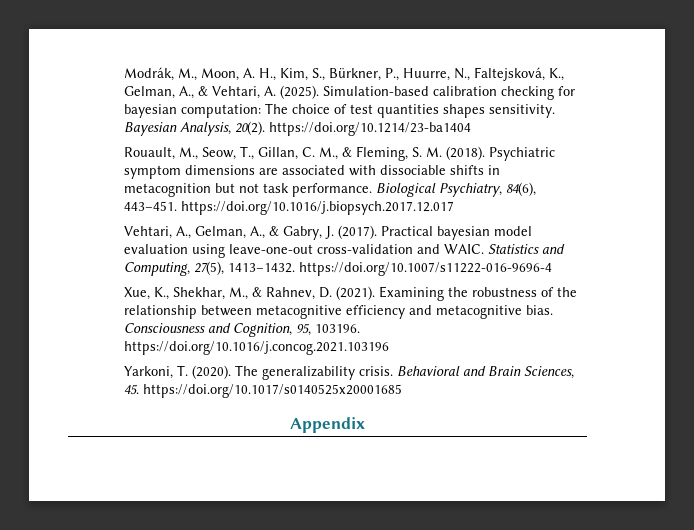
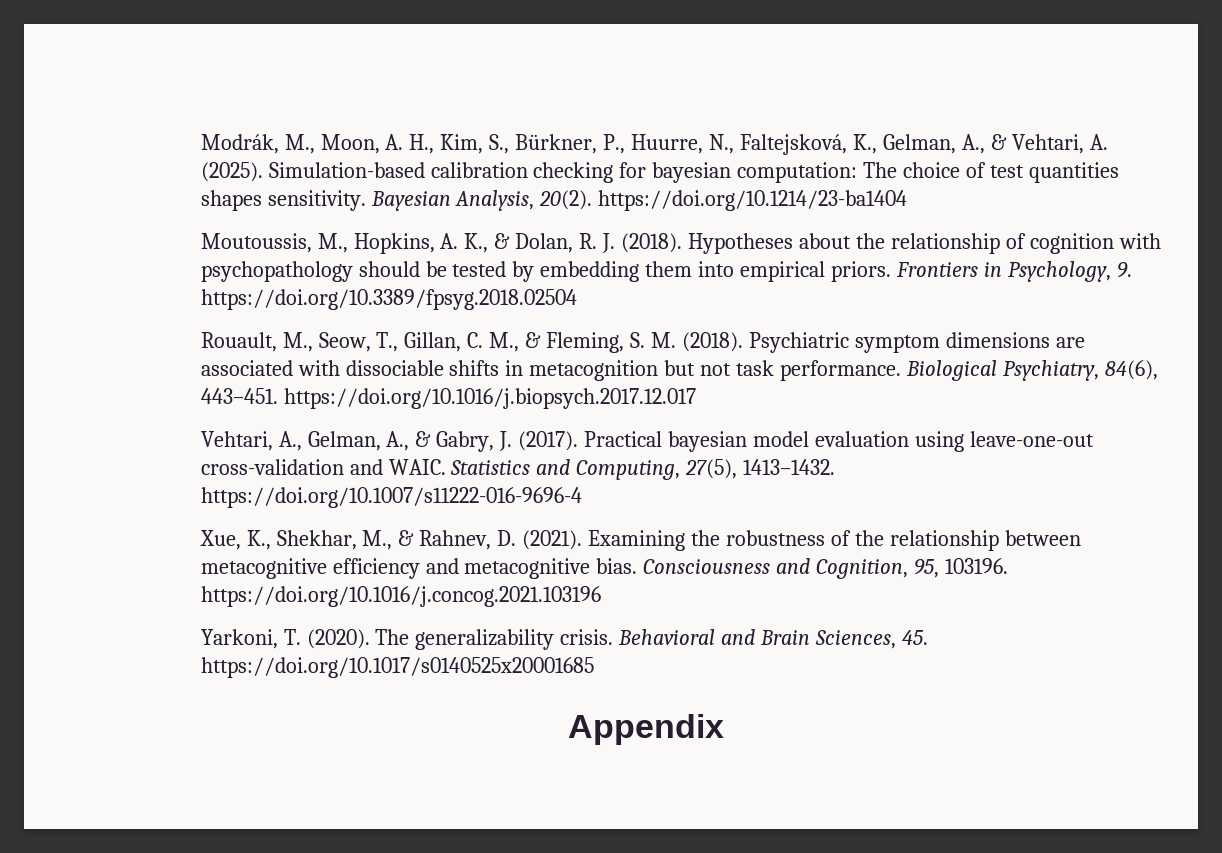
(471, 129) none -> [200,233,1161,254] [200,261,1132,282] [200,289,577,310] // Moutoussis, M., Hopkins, A. K., & Dolan, R. J. (2018). Hypotheses about the relationship of cognition with psychopathology should be tested by embedding them into empirical priors. Frontiers in Psychology, 9. https://doi.org/10.3389/fpsyg.2018.02504

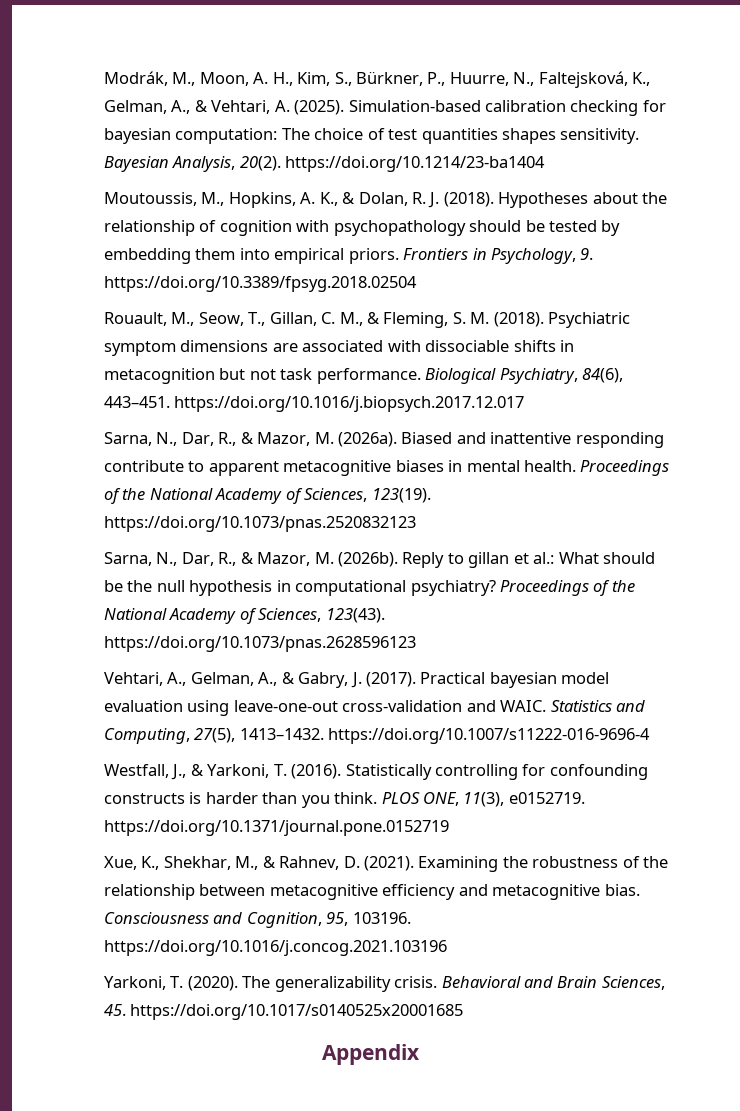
(696, 398) none -> [103,432,664,448] [103,460,670,476] [103,488,431,504] [103,516,416,532] [103,552,656,568] [103,580,635,596] [103,608,385,624] [103,636,416,652] // Sarna, N., Dar, R., & Mazor, M. (2026a). Biased and inattentive responding contribute to apparent metacognitive biases in mental health. Proceedings of the National Academy of Sciences, 123(19). https://doi.org/10.1073/pnas.2520832123 // Sarna, N., Dar, R., & Mazor, M. (2026b). Reply to gillan et al.: What should be the null hypothesis in computational psychiatry? Proceedings of the National Academy of Sciences, 123(43). https://doi.org/10.1073/pnas.2628596123
(582, 497) none -> [103,764,648,780] [103,792,585,808] [103,820,449,836] // Westfall, J., & Yarkoni, T. (2016). Statistically controlling for confounding constructs is harder than you think. PLOS ONE, 11(3), e0152719. https://doi.org/10.1371/journal.pone.0152719

